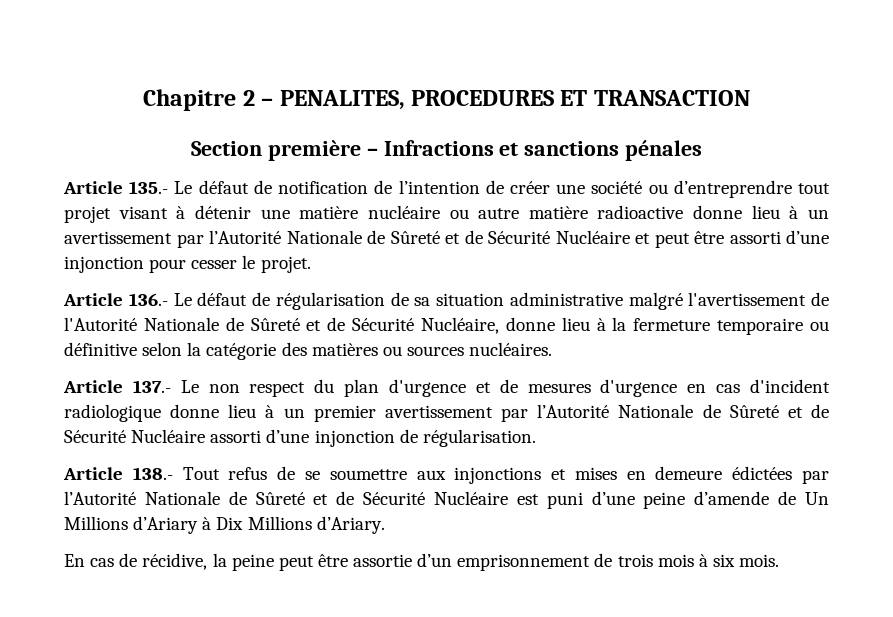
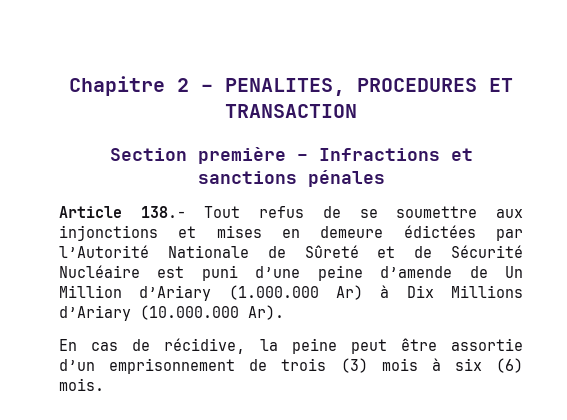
[63,180,830,198] [64,205,829,223] [64,230,829,248] [64,255,311,273] [63,292,829,310] [64,317,829,335] [64,342,553,360] [63,379,830,397] [64,404,830,422] [64,429,536,447] // Article 135.- Le défaut de notification de l’intention de créer une société ou d’entreprendre tout projet visant à détenir une matière nucléaire ou autre matière radioactive donne lieu à un avertissement par l’Autorité Nationale de Sûreté et de Sécurité Nucléaire et peut être assorti d’une injonction pour cesser le projet. // Article 136.- Le défaut de régularisation de sa situation administrative malgré l'avertissement de l'Autorité Nationale de Sûreté et de Sécurité Nucléaire, donne lieu à la fermeture temporaire ou définitive selon la catégorie des matières ou sources nucléaires. // Article 137.- Le non respect du plan d'urgence et de mesures d'urgence en cas d'incident radiologique donne lieu à un premier avertissement par l’Autorité Nationale de Sûreté et de Sécurité Nucléaire assorti d’une injonction de régularisation. -> (385, 178) none
[64,516,385,534] Millions d’Ariary à Dix Millions d’Ariary. -> [59,285,523,301] [59,305,284,321] Million d’Ariary (1.000.000 Ar) à Dix Millions d’Ariary (10.000.000 Ar).
(653, 560) none -> [340,358,368,373] (3)
(735, 560) none -> [496,358,523,373] (6)

